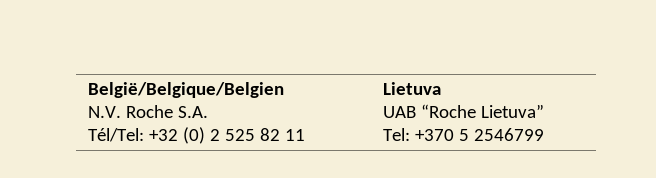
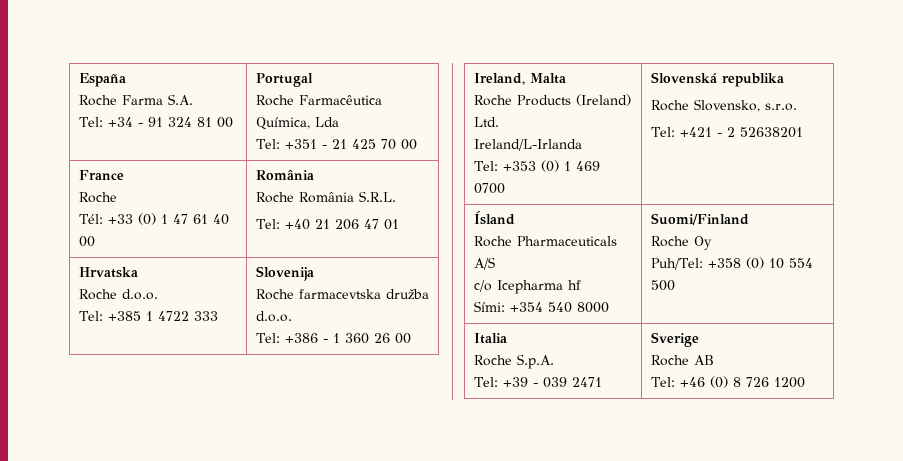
[88,82,285,98] [88,105,209,118] [88,127,306,144] [383,82,442,95] [383,104,545,118] [383,128,545,141] België/Belgique/Belgien // N.V. Roche S.A. // Tél/Tel: +32 (0) 2 525 82 11 | Lietuva // UAB “Roche Lietuva” // Tel: +370 5 2546799 -> [78,73,126,87] [78,94,193,106] [78,117,233,128] [255,73,313,87] [255,95,382,106] [255,117,339,130] [255,139,417,150] [78,170,124,180] [78,192,117,203] [78,213,229,225] [78,236,95,247] [255,170,314,180] [255,191,396,203] [255,219,399,230] [78,267,138,278] [78,289,158,300] [78,311,218,321] [255,266,314,281] [255,289,429,300] [255,311,292,322] [255,333,411,344] [473,73,566,85] [473,94,631,106] [473,117,499,127] [473,139,582,151] [473,160,600,172] [473,183,505,194] [650,72,784,87] [650,99,797,112] [650,127,803,138] [473,211,515,225] [473,236,617,247] [473,257,495,270] [473,280,581,294] [473,301,609,313] [650,213,749,225] [650,236,712,250] [650,257,813,270] [650,280,675,291] [473,333,507,344] [473,354,554,369] [473,377,602,388] [650,332,699,347] [650,355,714,366] [650,376,805,388] España // Roche Farma S.A. // Tel: +34 - 91 324 81 00 | Portugal // Roche Farmacêutica Química, Lda // Tel: +351 - 21 425 70 00 // France // Roche // Tél: +33 (0) 1 47 61 40 00 | România // Roche România S.R.L. // Tel: +40 21 206 47 01 // Hrvatska // Roche d.o.o. // Tel: +385 1 4722 333 | Slovenija // Roche farmacevtska družba d.o.o. // Tel: +386 - 1 360 26 00 // Ireland, Malta // Roche Products (Ireland) Ltd. // Ireland/L-Irlanda // Tel: +353 (0) 1 469 0700 | Slovenská republika // Roche Slovensko, s.r.o. // Tel: +421 - 2 52638201 // Ísland // Roche Pharmaceuticals A/S // c/o Icepharma hf // Sími: +354 540 8000 | Suomi/Finland // Roche Oy // Puh/Tel: +358 (0) 10 554 500 // Italia // Roche S.p.A. // Tel: +39 - 039 2471 | Sverige // Roche AB // Tel: +46 (0) 8 726 1200

